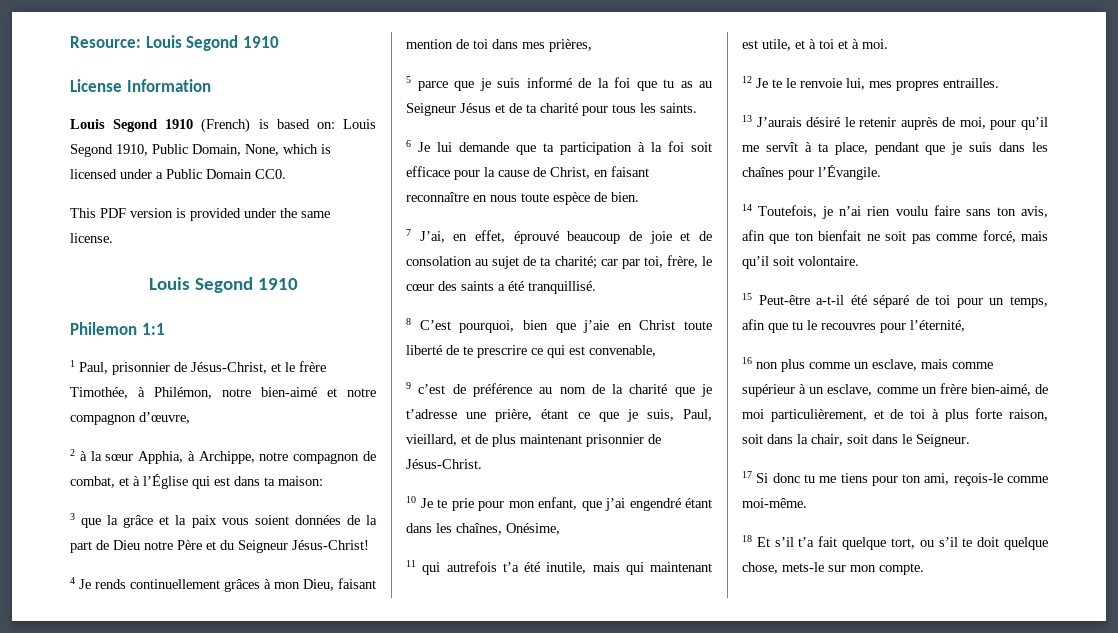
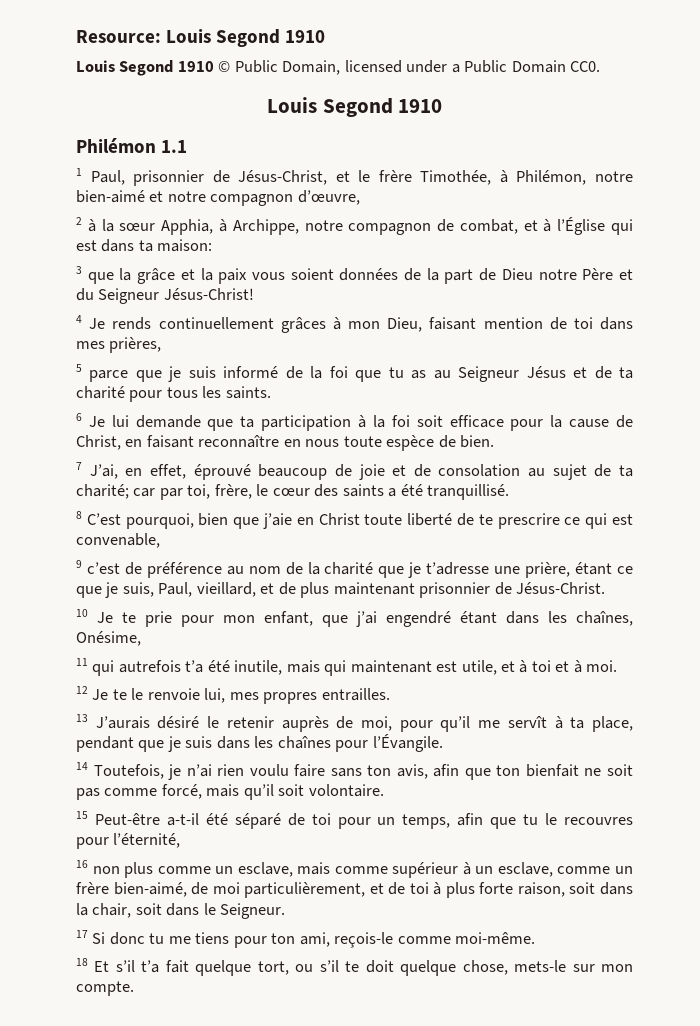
[70,79,211,92] [70,118,376,133] [70,144,331,157] // License Information // Louis Segond 1910 (French) is based on: Louis Segond 1910, Public Domain, None, which is -> [76,60,341,76] // Louis Segond 1910 © Public Domain,
[70,208,330,221] [70,233,113,243] [148,277,298,293] [70,322,165,335] // This PDF version is provided under the same license. // Louis Segond 1910 // Philemon 1:1 -> [266,97,443,117] [76,138,188,153] // Louis Segond 1910 // Philémon 1.1

